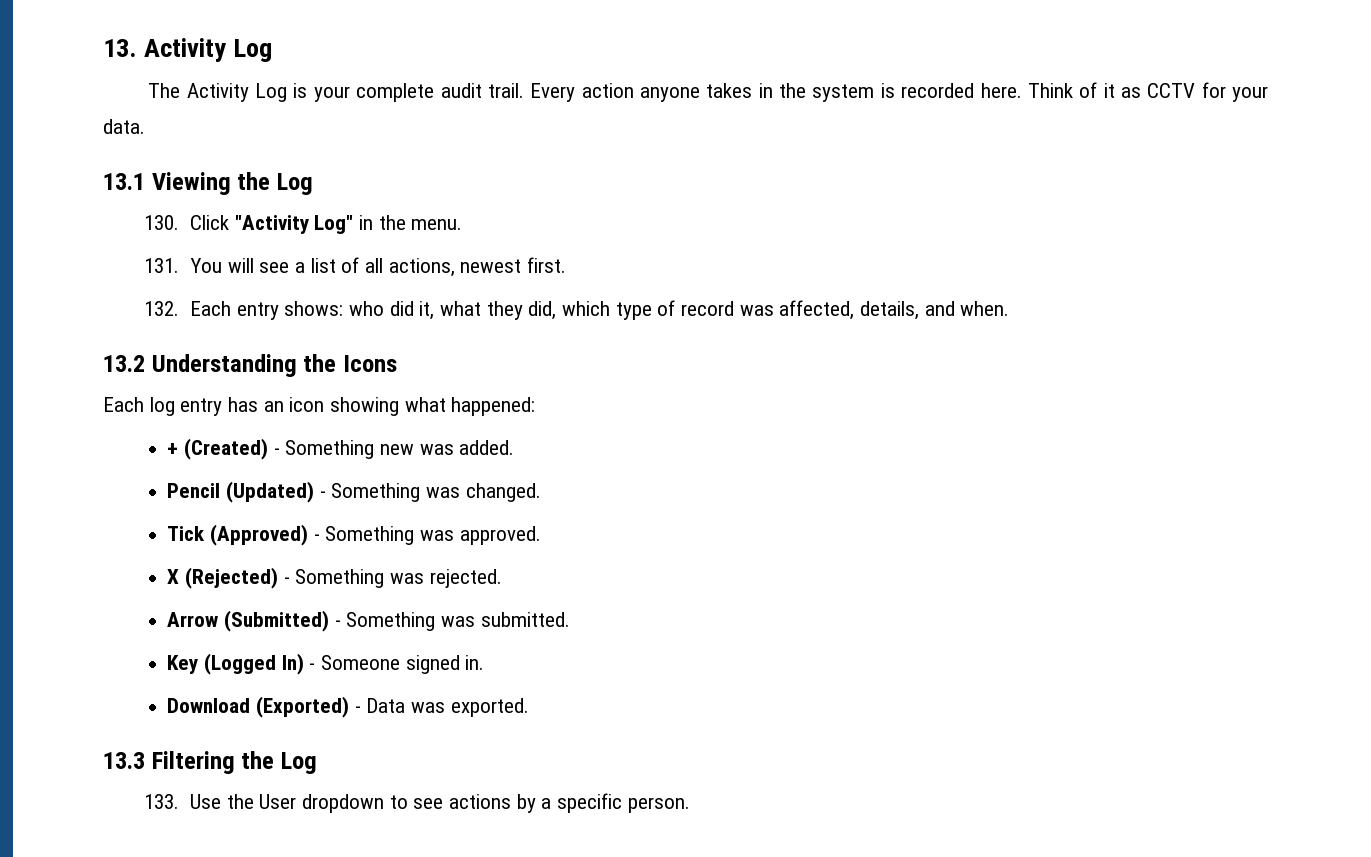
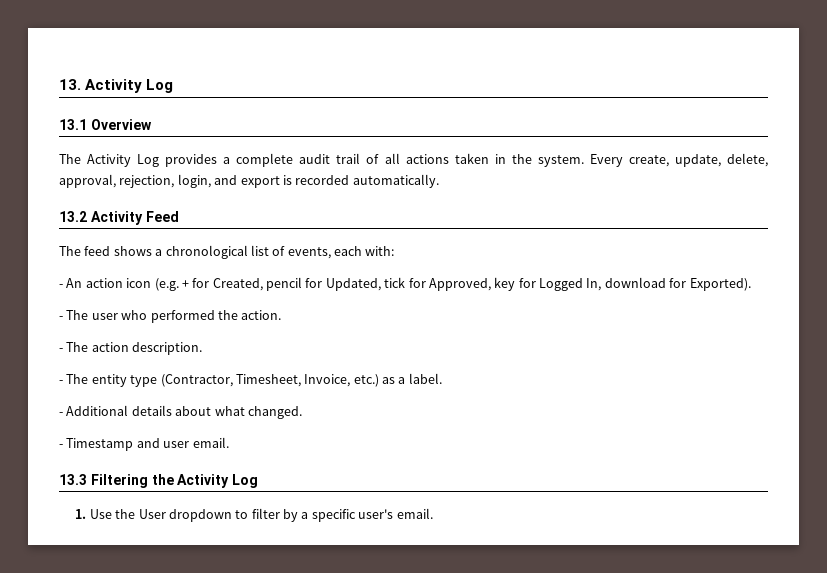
(273, 50) none -> [59,119,152,130] // 13.1 Overview
[293,82,1268,102] [103,119,145,134] [103,172,313,195] [144,215,463,234] [144,257,566,277] [144,300,1010,320] [103,354,397,377] [103,397,536,416] [167,438,515,460] [167,481,541,503] [167,524,541,546] [167,567,502,589] [167,610,570,632] [167,653,485,675] [167,696,529,718] is your complete audit trail. Every action anyone takes in the system is recorded here. Think of it as CCTV for your data. // 13.1 Viewing the Log // 130. Click "Activity Log" in the menu. // 131. You will see a list of all actions, newest first. // 132. Each entry shows: who did it, what they did, which type of record was affected, details, and when. // 13.2 Understanding the Icons // Each log entry has an icon showing what happened: // + (Created) - Something new was added. // Pencil (Updated) - Something was changed. // Tick (Approved) - Something was approved. // X (Rejected) - Something was rejected. // Arrow (Submitted) - Something was submitted. // Key (Logged In) - Someone signed in. // Download (Exported) - Data was exported. -> [165,153,768,167] [59,174,439,188] [59,211,179,225] [59,245,395,259] [59,277,751,291] [59,310,282,323] [59,342,203,355] [59,373,442,387] [59,405,302,419] [59,437,229,451] provides a complete audit trail of all actions taken in the system. Every create, update, delete, approval, rejection, login, and export is recorded automatically. // 13.2 Activity Feed // The feed shows a chronological list of events, each with: // - An action icon (e.g. + for Created, pencil for Updated, tick for Approved, key for Logged In, download for Exported). // - The user who performed the action. // - The action description. // - The entity type (Contractor, Timesheet, Invoice, etc.) as a label. // - Additional details about what changed. // - Timestamp and user email.
[280,752,317,774] [144,794,180,809] Log // 133. -> [177,474,259,488] [75,509,87,519] Activity Log // 1.
[413,794,511,809] see actions -> [251,508,280,519] filter
[627,797,690,813] person. -> [358,508,433,519] user's email.

